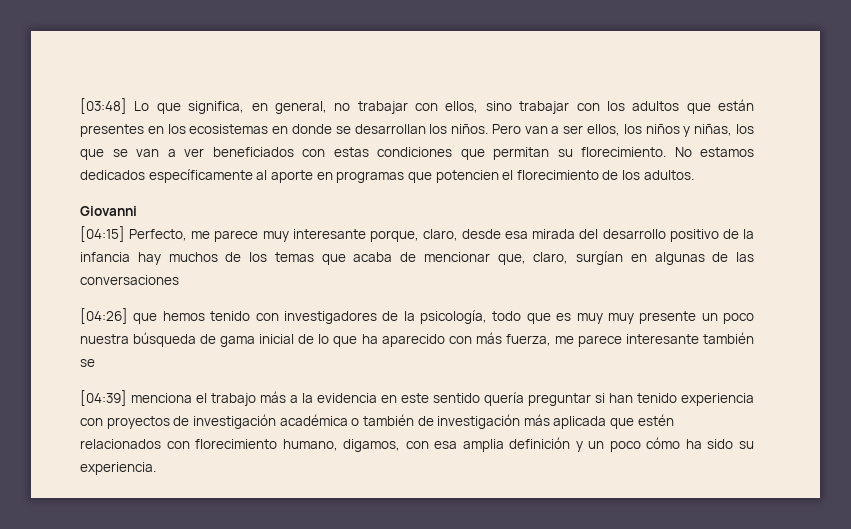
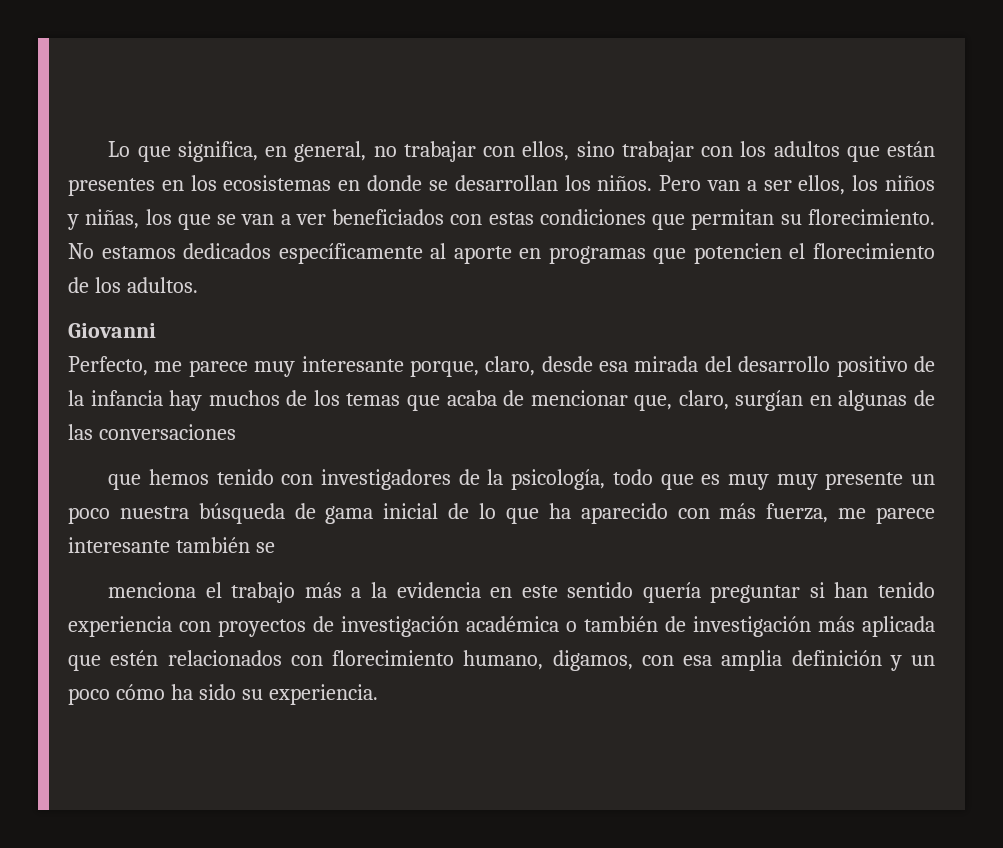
[80,98,127,114] [03:48] -> (108, 149) none
[80,226,125,242] [04:15] -> (156, 330) none
[80,308,128,324] [04:26] -> (236, 432) none
[80,390,127,406] [04:39] -> (275, 547) none

